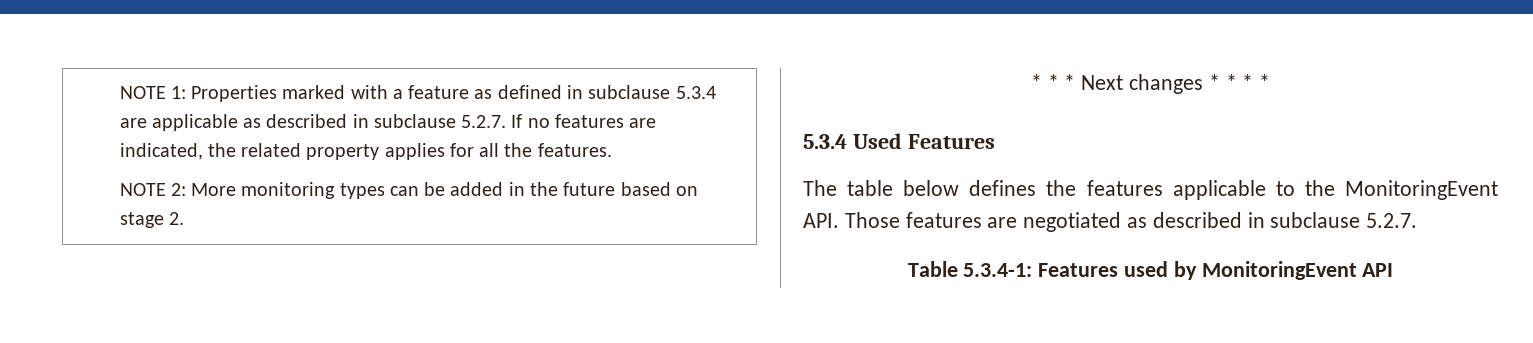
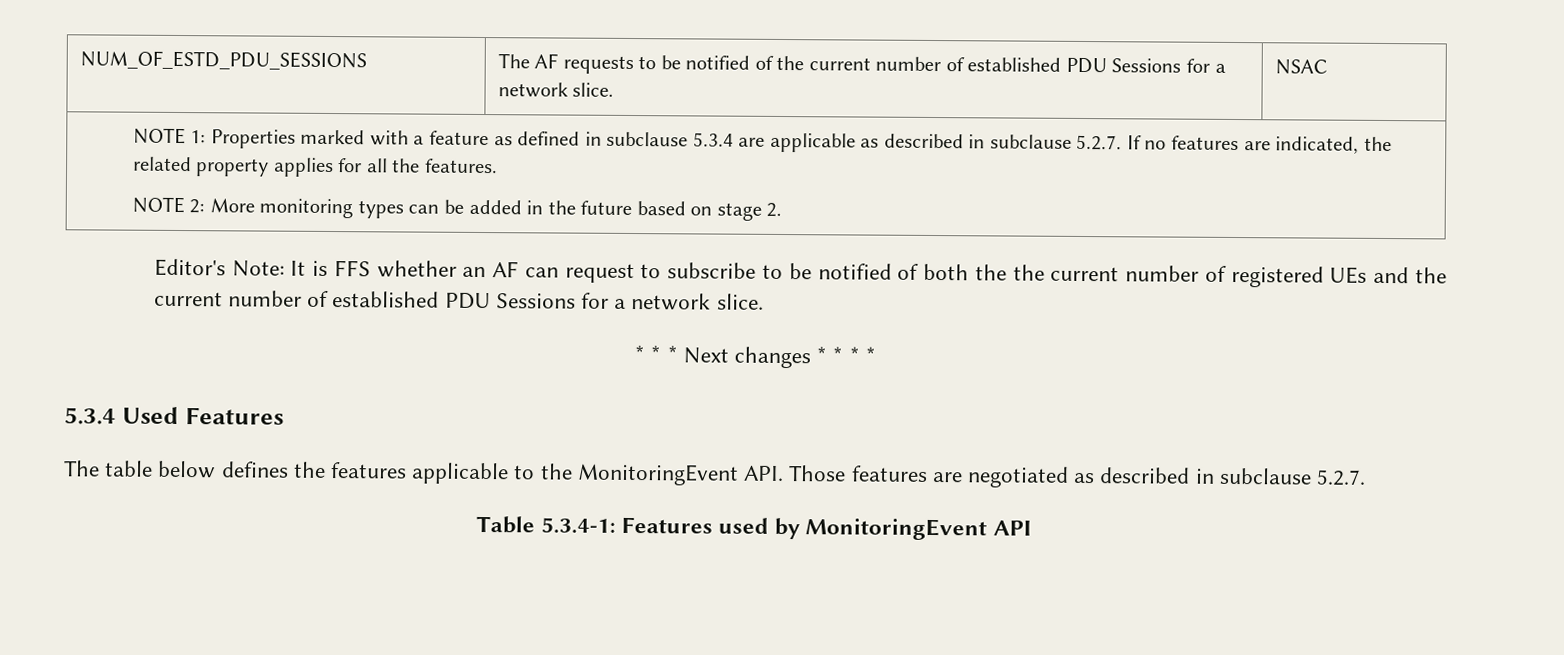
(119, 92) none -> [79,50,367,71] [497,53,1226,75] [497,82,615,98] [1274,59,1328,75] NUM_OF_ESTD_PDU_SESSIONS | The AF requests to be notified of the current number of established PDU Sessions for a network slice. | NSAC //
(184, 218) none -> [153,258,1447,288] [153,290,764,311] // Editor's Note: It is FFS whether an AF can request to subscribe to be notified of both the the current number of registered UEs and the current number of established PDU Sessions for a network slice.

